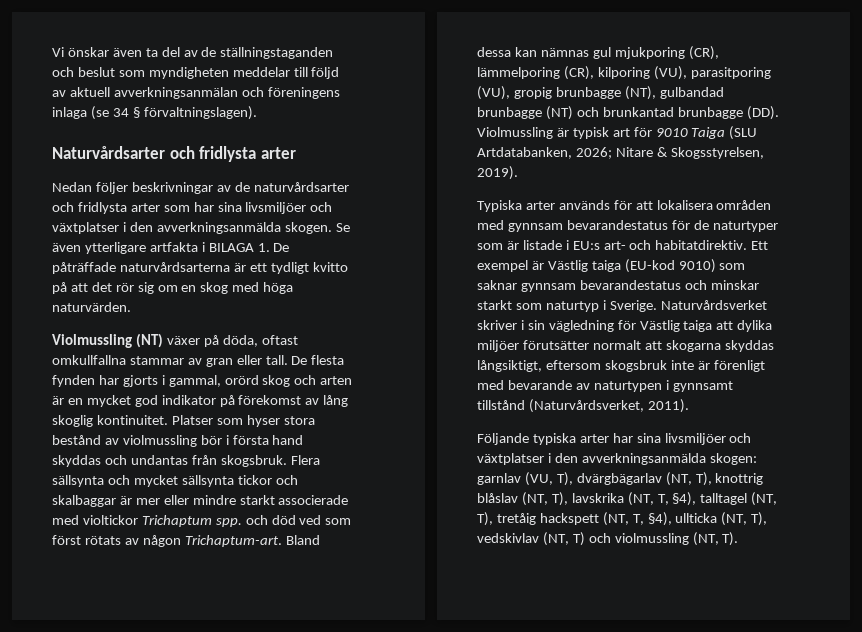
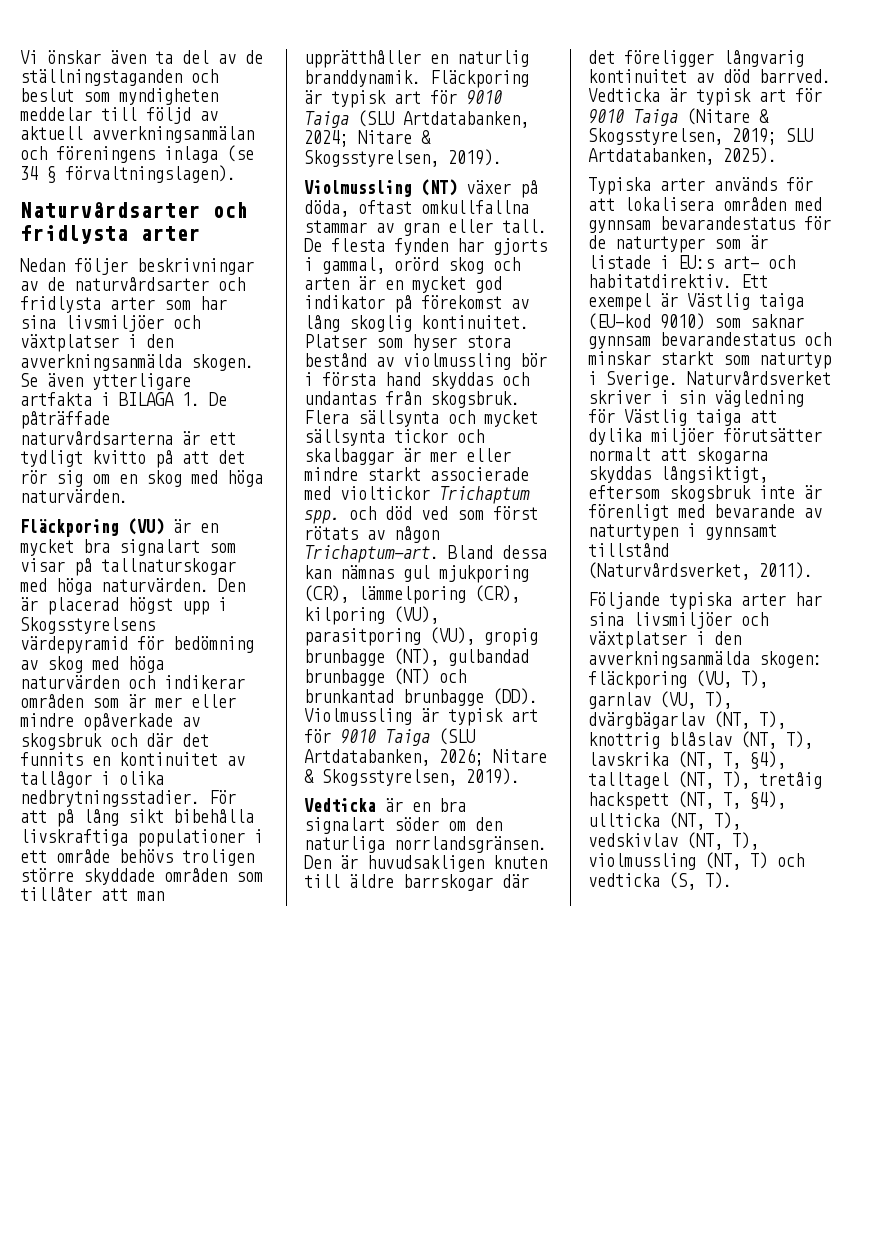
(131, 307) none -> [20,518,218,537] [20,539,236,556] [20,558,236,576] [20,578,245,595] [20,597,227,615] [20,617,155,634] [20,636,254,654] [20,656,164,673] [20,675,245,689] [20,694,236,708] [20,713,200,731] [20,733,209,750] [20,752,245,766] [20,771,164,788] [20,790,236,807] [20,809,254,827] [20,829,263,847] [20,849,254,866] [20,868,263,885] [20,887,164,901] [304,50,529,68] [304,70,529,88] [304,90,502,108] [304,110,529,128] [304,130,431,147] [304,149,502,167] // Fläckporing (VU) är en mycket bra signalart som visar på tallnaturskogar med höga naturvärden. Den är placerad högst upp i Skogsstyrelsens värdepyramid för bedömning av skog med höga naturvärden och indikerar områden som är mer eller mindre opåverkade av skogsbruk och där det funnits en kontinuitet av tallågor i olika nedbrytningsstadier. För att på lång sikt bibehålla livskraftiga populationer i ett område behövs troligen större skyddade områden som tillåter att man upprätthåller en naturlig branddynamik. Fläckporing är typisk art för 9010 Taiga (SLU Artdatabanken, 2024; Nitare & Skogsstyrelsen, 2019).
(518, 173) none -> [304,798,466,812] [304,817,502,834] [304,836,547,853] [304,855,547,872] [304,874,529,891] [588,50,804,67] [588,69,831,83] [588,88,822,106] [588,108,769,126] [588,128,813,145] [588,147,777,165] // Vedticka är en bra signalart söder om den naturliga norrlandsgränsen. Den är huvudsakligen knuten till äldre barrskogar där det föreligger långvarig kontinuitet av död barrved. Vedticka är typisk art för 9010 Taiga (Nitare & Skogsstyrelsen, 2019; SLU Artdatabanken, 2025).
(757, 459) none -> [588,670,768,689] fläckporing (VU, T),
[572,532,719,546] T) och violmussling (NT, -> [732,832,759,850] [588,852,804,870] [588,872,696,890] T), violmussling (NT, T) och vedticka (S,

